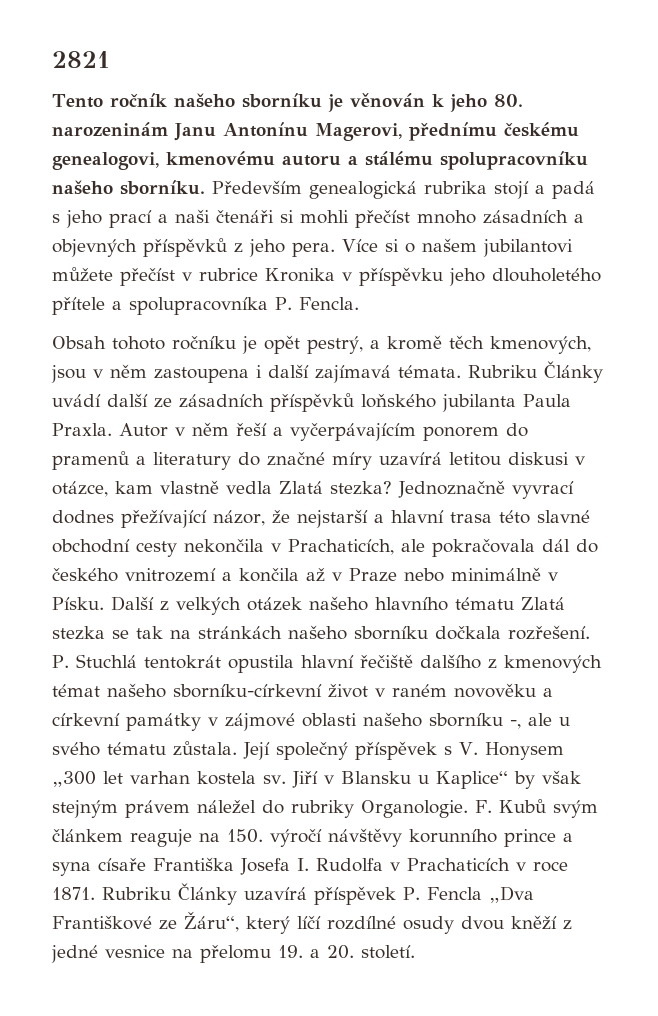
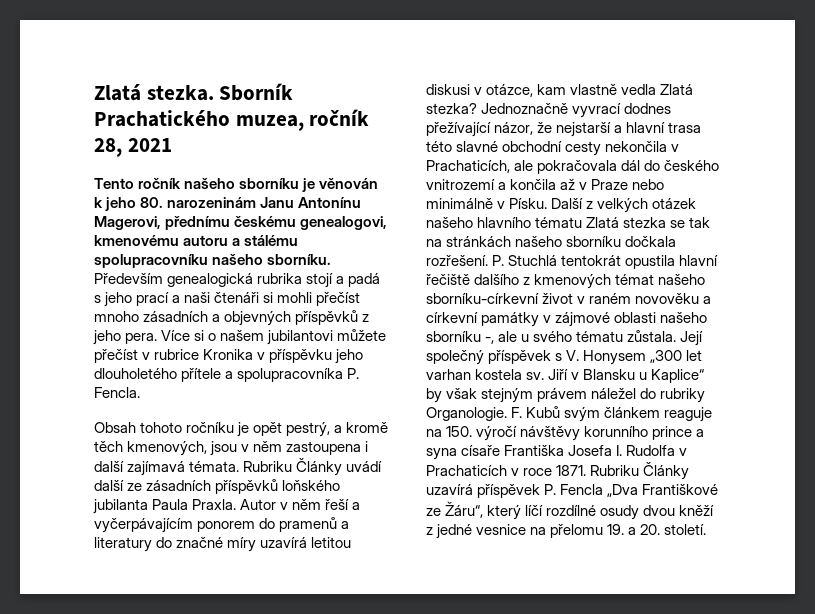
[52,51,110,68] 2821 -> [94,83,294,101] [94,109,370,131] [94,138,172,157] Zlatá stezka. Sborník Prachatického muzea, ročník 28, 2021

